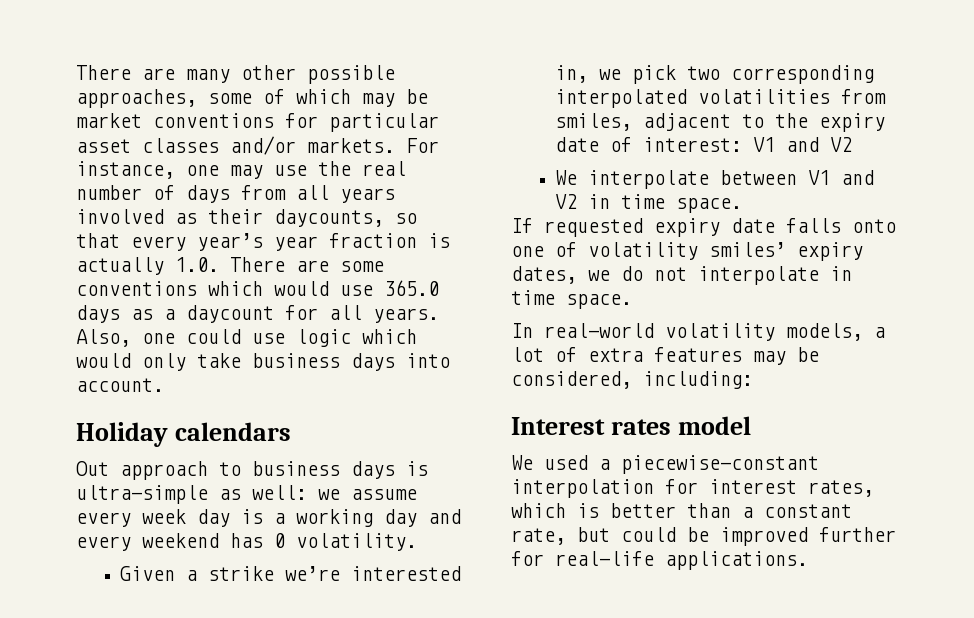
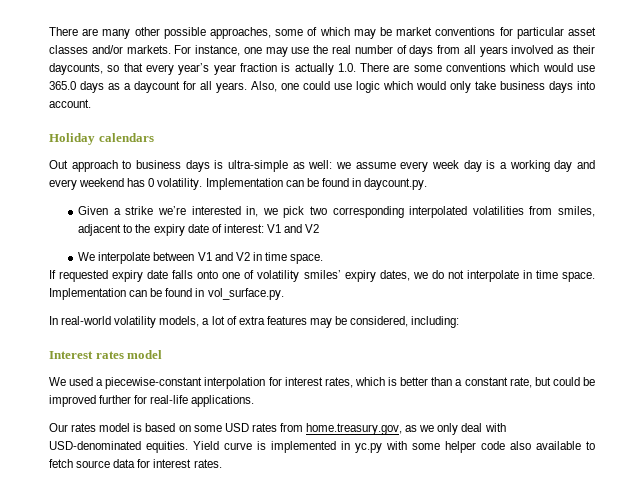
(417, 542) none -> [205,178,428,190] Implementation can be found in daycount.py.
(632, 301) none -> [49,288,284,300] Implementation can be found in vol_surface.py.
(808, 560) none -> [49,423,506,435] [49,441,595,453] [49,459,222,468] // Our rates model is based on some USD rates from home.treasury.gov, as we only deal with USD-denominated equities. Yield curve is implemented in yc.py with some helper code also available to fetch source data for interest rates.

